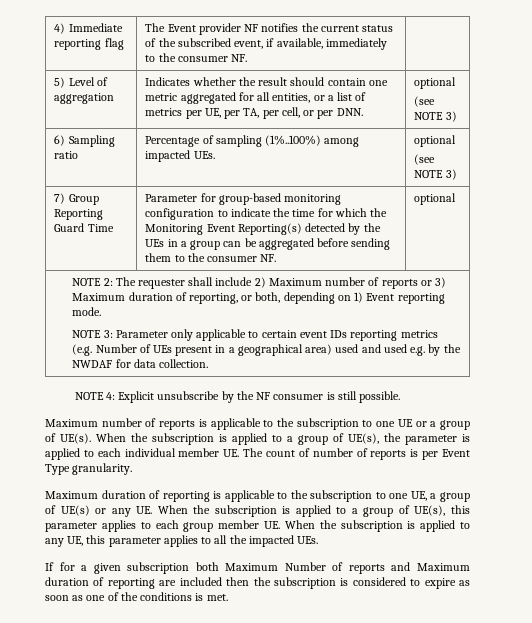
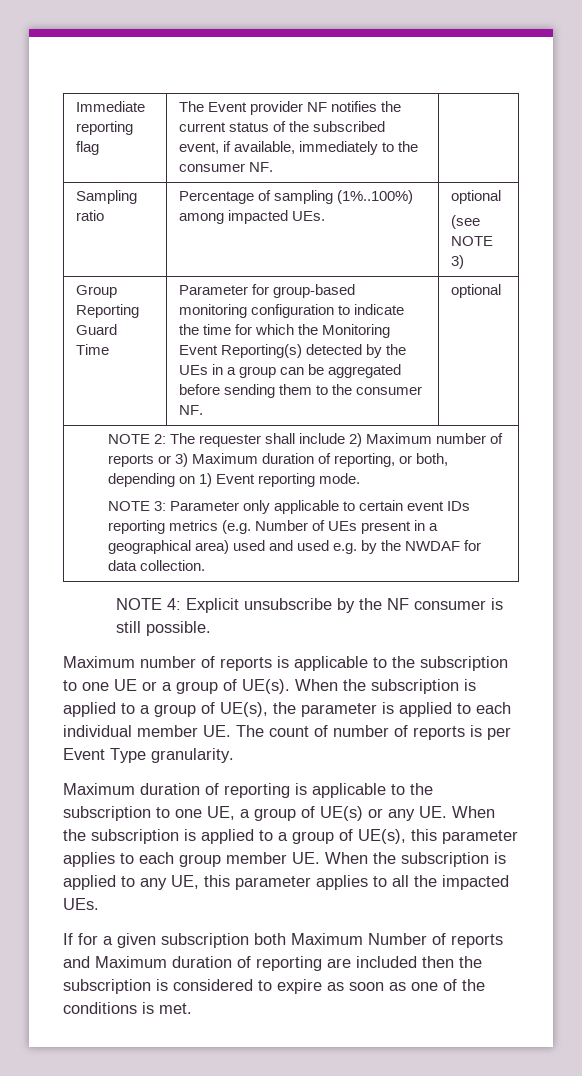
[54,23,66,34] 4) -> (75, 106) none
[54,77,108,88] [54,93,115,104] [145,77,388,86] [145,92,367,104] [145,107,363,119] [414,77,457,89] [414,96,436,107] [414,111,457,122] [54,135,66,146] 5) Level of aggregation | Indicates whether the result should contain one metric aggregated for all entities, or a list of metrics per UE, per TA, per cell, or per DNN. | optional // (see NOTE 3) // 6) -> (274, 167) none
[54,193,66,204] 7) -> (464, 262) none

